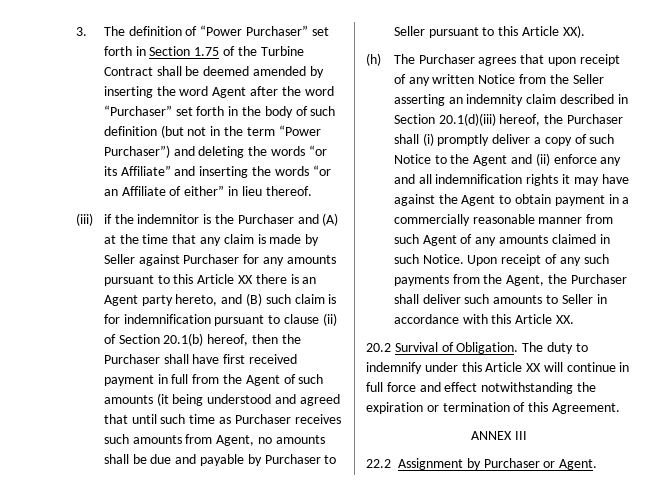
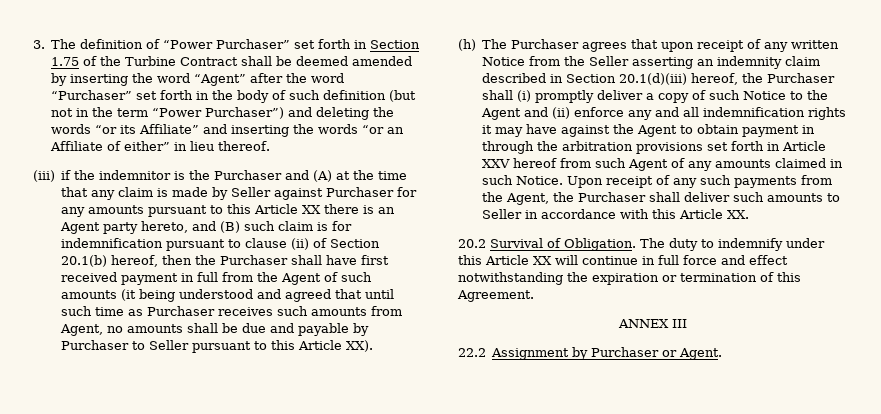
[212,87,247,98] Agent -> [194,74,247,86] “Agent”
[622,197,630,204] [393,214,583,226] a commercially reasonable manner -> [482,141,827,154] [482,158,558,168] through the arbitration provisions set forth in Article XXV hereof

